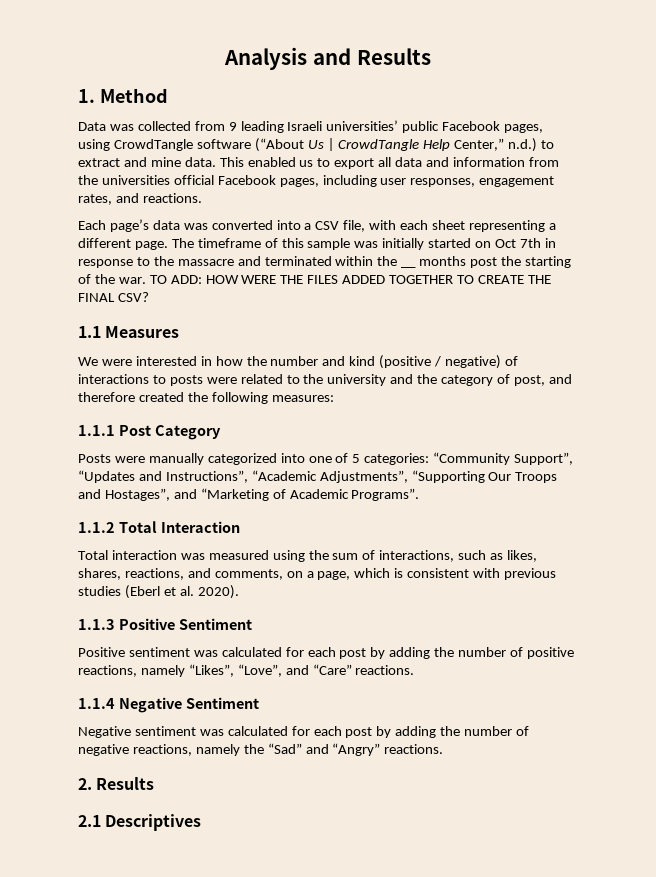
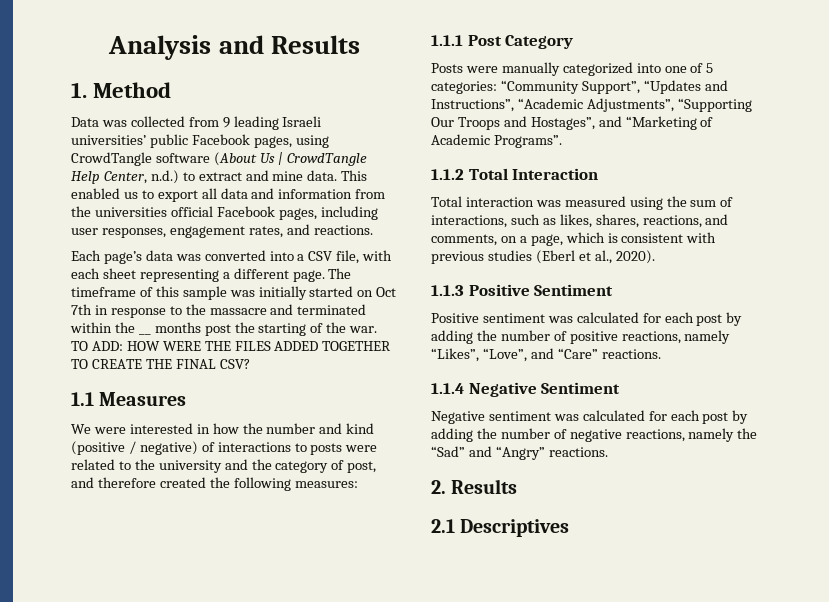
[254,138,304,152] (“About -> [213,152,257,166] (About
[454,138,505,151] Center,” -> [103,171,147,184] Center,
[179,586,194,596] al. -> [594,250,612,264] al.,

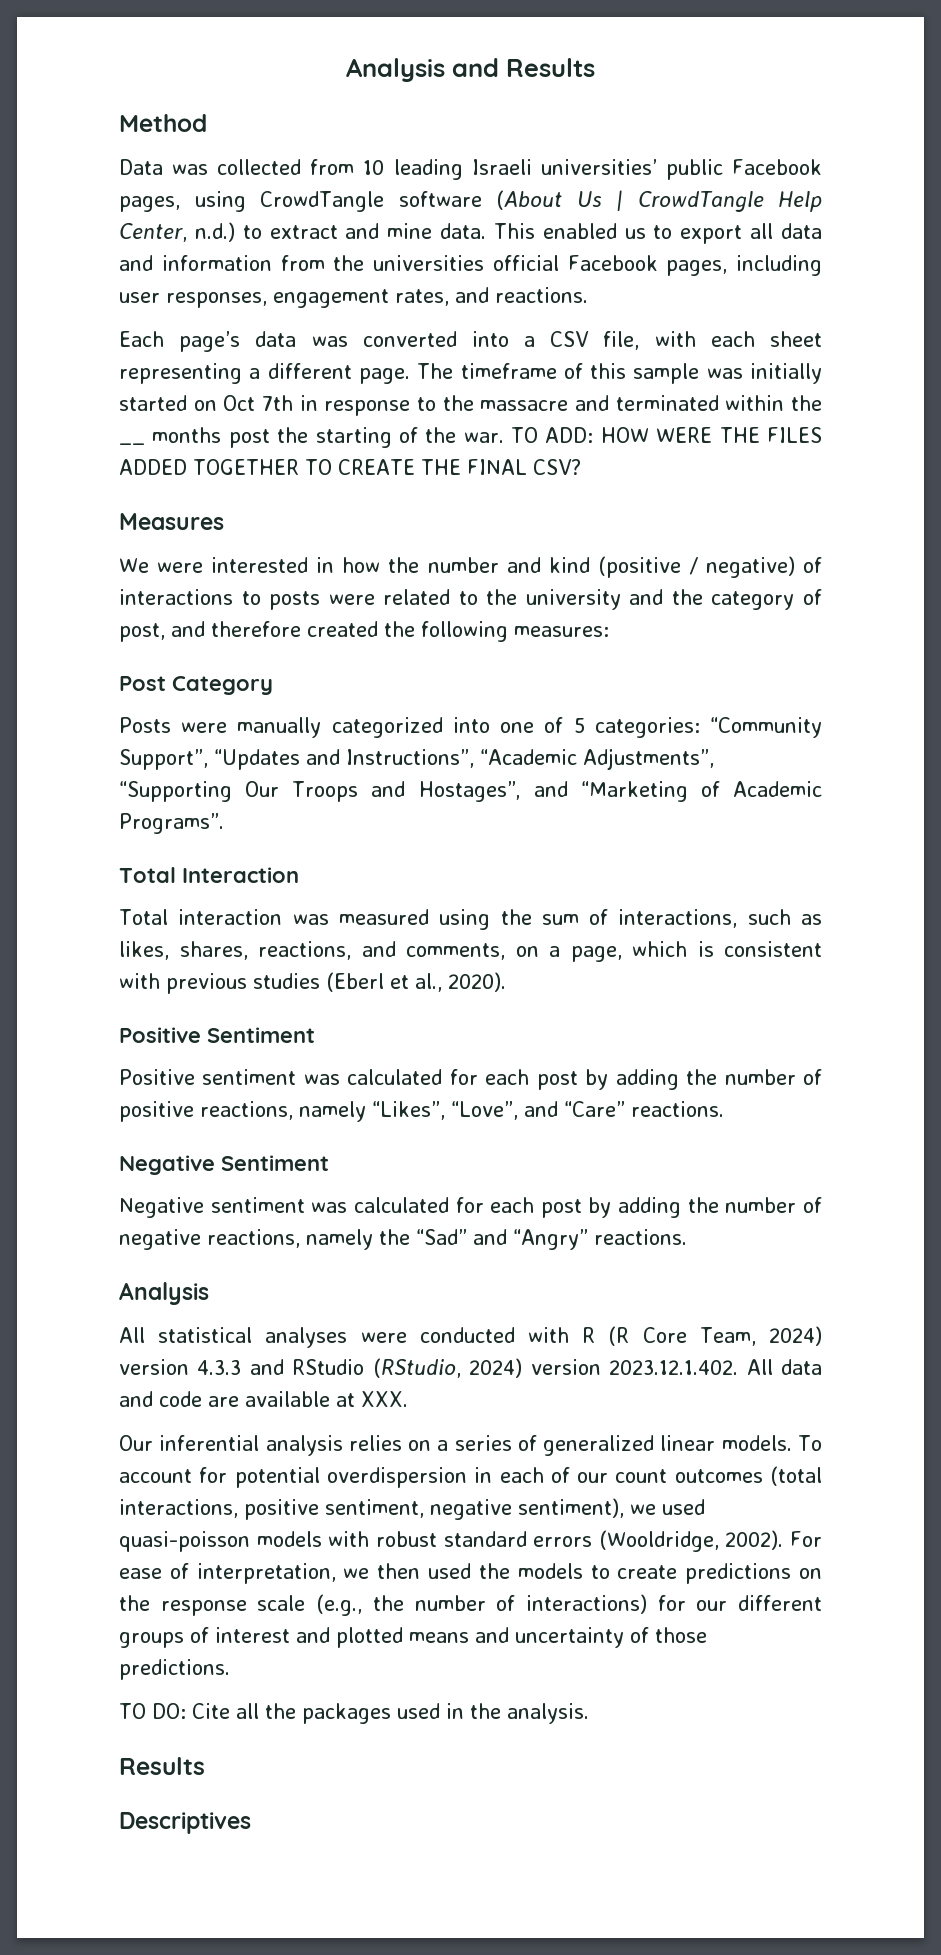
[71,82,87,98] 1. -> (595, 67) none
[222,117,230,128] 9 -> [363,160,385,175] 10
[71,392,94,406] 1.1 -> (581, 467) none
[431,35,463,46] 1.1.1 -> (609, 631) none
[431,169,464,180] 1.1.2 -> (224, 823) none
[431,285,464,296] 1.1.3 -> (506, 982) none
[431,383,464,394] 1.1.4 -> (724, 1109) none
[431,479,518,494] [431,519,455,533] 2. Results // 2.1 -> [119,1282,209,1305] [119,1326,823,1348] [119,1358,823,1378] [119,1391,408,1407] [119,1435,823,1456] [119,1466,822,1488] [119,1498,705,1520] [119,1530,823,1552] [119,1563,822,1584] [119,1594,822,1616] [119,1627,707,1648] [119,1659,230,1680] [119,1703,589,1724] [119,1757,205,1775] Analysis // All statistical analyses were conducted with R (R Core Team, 2024) version 4.3.3 and RStudio (RStudio, 2024) version 2023.12.1.402. All data and code are available at XXX. // Our inferential analysis relies on a series of generalized linear models. To account for potential overdispersion in each of our count outcomes (total interactions, positive sentiment, negative sentiment), we used quasi-poisson models with robust standard errors (Wooldridge, 2002). For ease of interpretation, we then used the models to create predictions on the response scale (e.g., the number of interactions) for our different groups of interest and plotted means and uncertainty of those predictions. // TO DO: Cite all the packages used in the analysis. // Results //

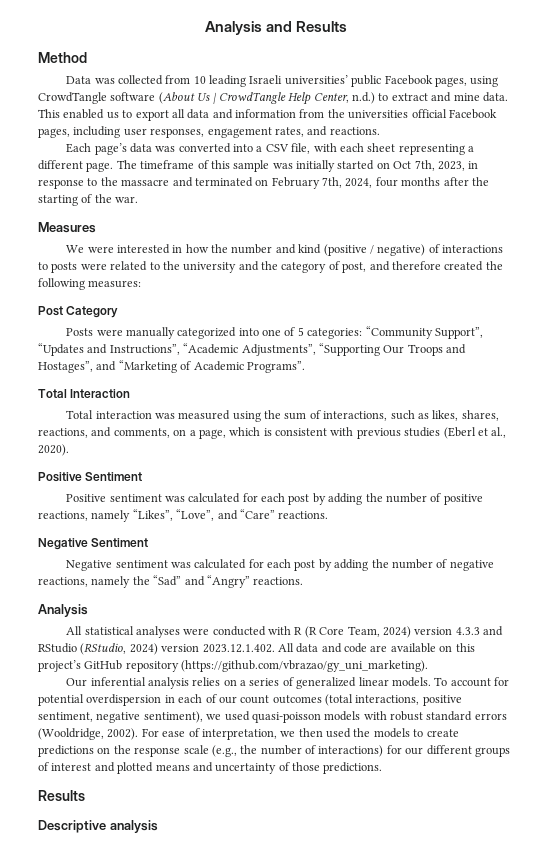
[262,395,293,411] 7th -> [414,160,465,171] 7th, 2023,
[725,395,822,411] [119,443,145,445] [152,427,270,448] within the __ months post -> [255,177,469,189] on February 7th, 2024, four months after
[511,427,822,443] [119,459,581,475] TO ADD: HOW WERE THE FILES ADDED TOGETHER TO CREATE THE FINAL CSV? -> (139, 199) none
[336,1391,408,1407] at XXX. -> [439,643,475,652] [38,660,429,672] on this project’s GitHub repository (https://github.com/vbrazao/gy_uni_marketing).
[119,1703,589,1724] [119,1757,205,1775] [119,1812,251,1834] // TO DO: Cite all the packages used in the analysis. // Results // Descriptives -> [38,790,85,801] [38,820,158,833] // Results // Descriptive analysis

